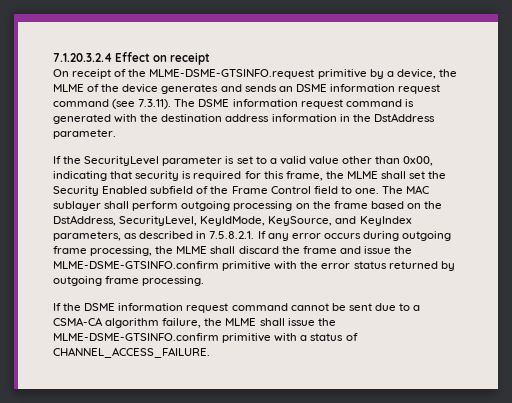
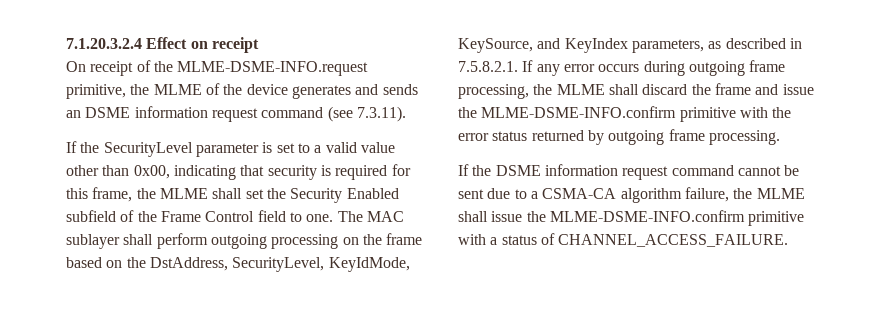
[149,69,436,79] MLME-DSME-GTSINFO.request primitive by a device, -> [177,61,369,76] [66,84,126,99] MLME-DSME-INFO.request primitive,
[174,99,414,109] [53,113,435,124] [53,129,116,139] The DSME information request command is generated with the destination address information in the DstAddress parameter. -> (406, 114) none
[53,261,219,269] MLME-DSME-GTSINFO.confirm -> [481,106,677,118] MLME-DSME-INFO.confirm
[53,333,219,341] MLME-DSME-GTSINFO.confirm -> [549,210,745,222] MLME-DSME-INFO.confirm

